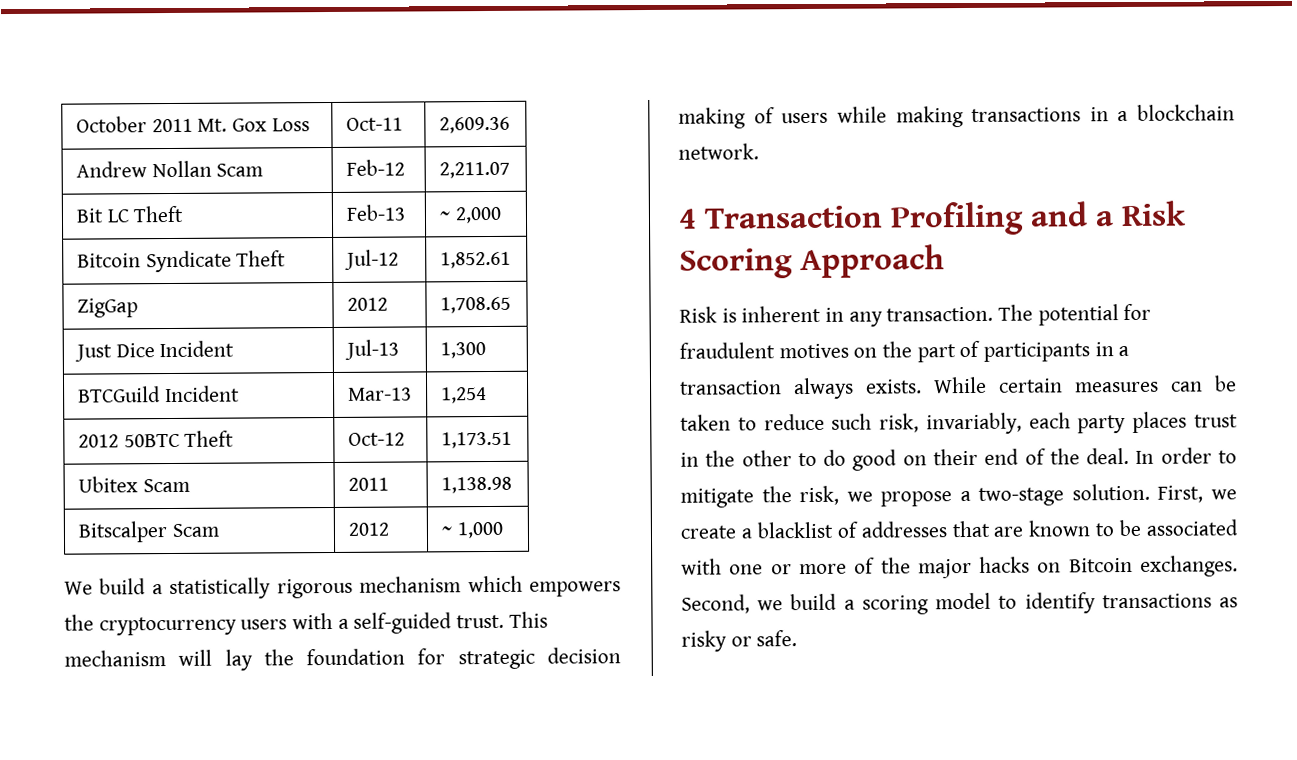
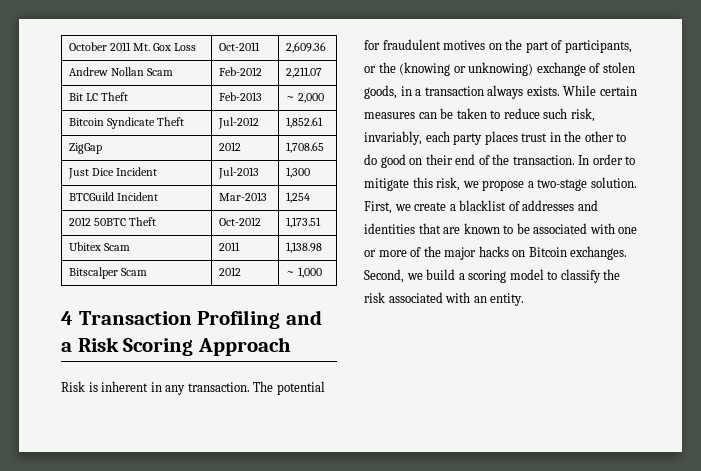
[345,117,403,131] Oct-11 -> [218,42,260,51] Oct-2011
[345,159,405,176] Feb-12 -> [218,67,262,76] Feb-2012
[345,204,405,221] Feb-13 -> [218,92,262,101] Feb-2013
[343,249,399,270] Jul-12 -> [217,117,259,129] Jul-2012
[343,339,399,360] Jul-13 -> [217,167,259,179] Jul-2013
[347,387,412,401] Mar-13 -> [218,192,267,201] Mar-2013
[347,432,405,446] Oct-12 -> [218,217,261,226] Oct-2012
[64,575,621,600] [64,611,548,636] [64,647,621,671] [678,104,1235,129] [678,143,759,160] // We build a statistically rigorous mechanism which empowers the cryptocurrency users with a self-guided trust. This mechanism will lay the foundation for strategic decision making of users while making transactions in a blockchain network. -> (323, 272) none
[983,342,1091,362] participants -> [564,40,632,53] [364,62,635,76] [364,85,397,99] participants, or the (knowing or unknowing) exchange of stolen goods,
[1086,447,1130,465] deal. -> [512,155,575,165] transaction.
[761,486,792,503] the -> [412,177,433,188] this
(947, 529) none -> [577,200,598,211] [364,223,415,234] and identities
[1024,592,1238,614] [681,630,798,652] identify transactions as risky or safe. -> [560,269,621,283] [364,292,525,306] classify the risk associated with an entity.

